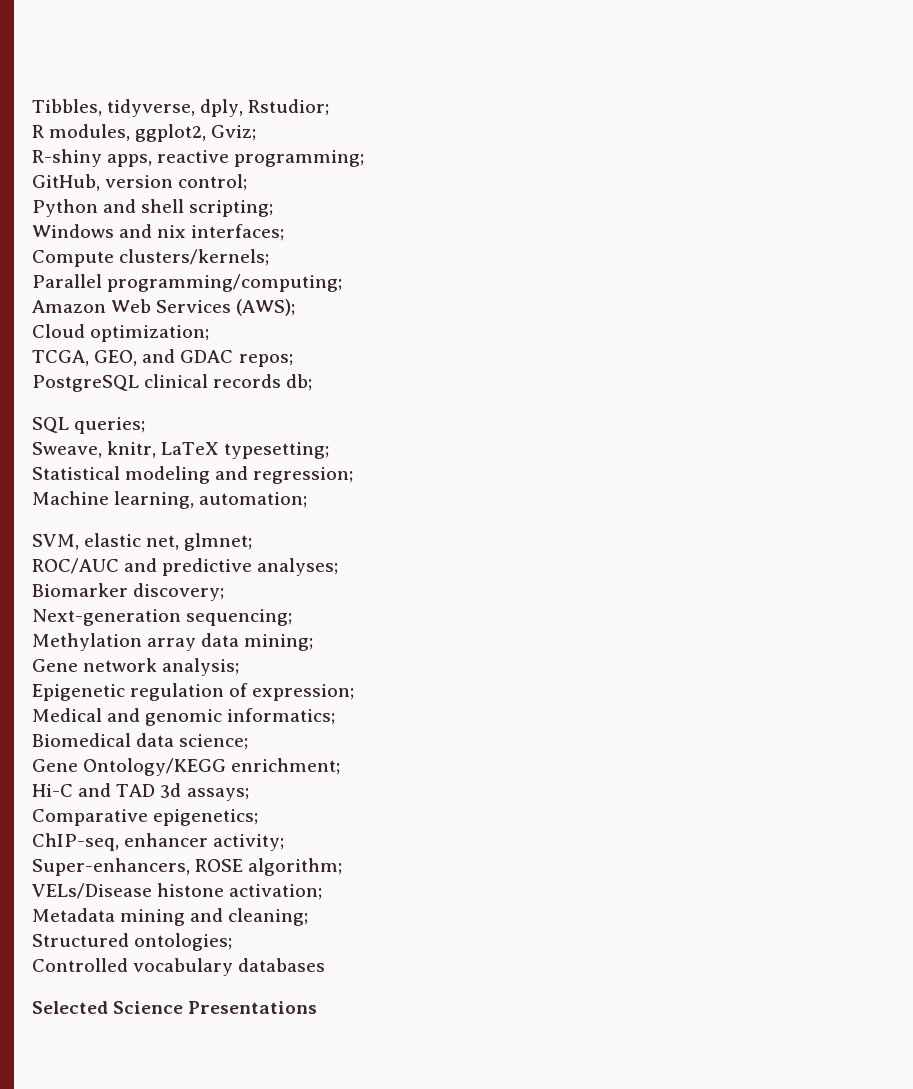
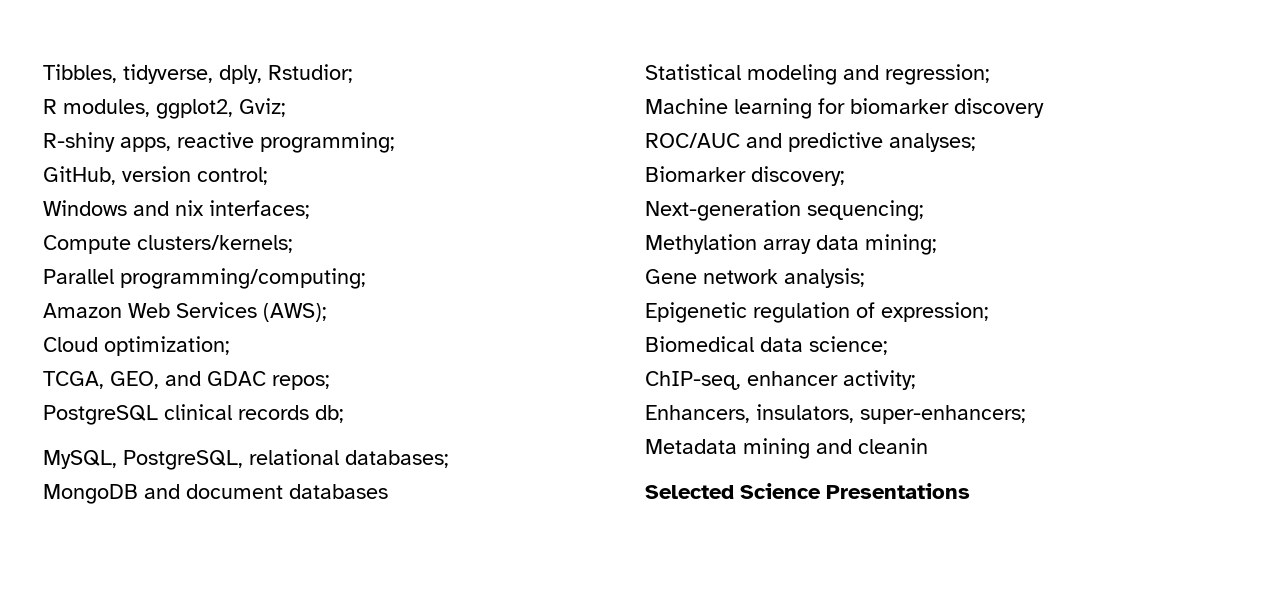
[32,199,274,217] // Python and shell scripting; -> (268, 176) none
[32,417,146,434] [32,441,330,459] SQL queries; // Sweave, knitr, LaTeX typesetting; -> [43,449,449,470] [43,484,388,504] MySQL, PostgreSQL, relational databases; // MongoDB and document databases
[114,491,308,509] [32,533,253,551] learning, automation; // SVM, elastic net, glmnet; -> [734,98,1044,119] learning for biomarker discovery
[32,708,336,726] // Medical and genomic informatics; -> (989, 312) none
[32,758,341,776] [32,783,249,801] [32,809,259,826] [32,833,285,851] [32,858,343,876] [32,883,323,900] [32,908,309,926] [32,933,233,951] [32,958,326,976] Gene Ontology/KEGG enrichment; // Hi-C and TAD 3d assays; // Comparative epigenetics; // ChIP-seq, enhancer activity; // Super-enhancers, ROSE algorithm; // VELs/Disease histone activation; // Metadata mining and cleaning; // Structured ontologies; // Controlled vocabulary databases -> [645,370,916,390] [645,404,1026,424] [645,438,928,459] ChIP-seq, enhancer activity; // Enhancers, insulators, super-enhancers; // Metadata mining and cleanin

